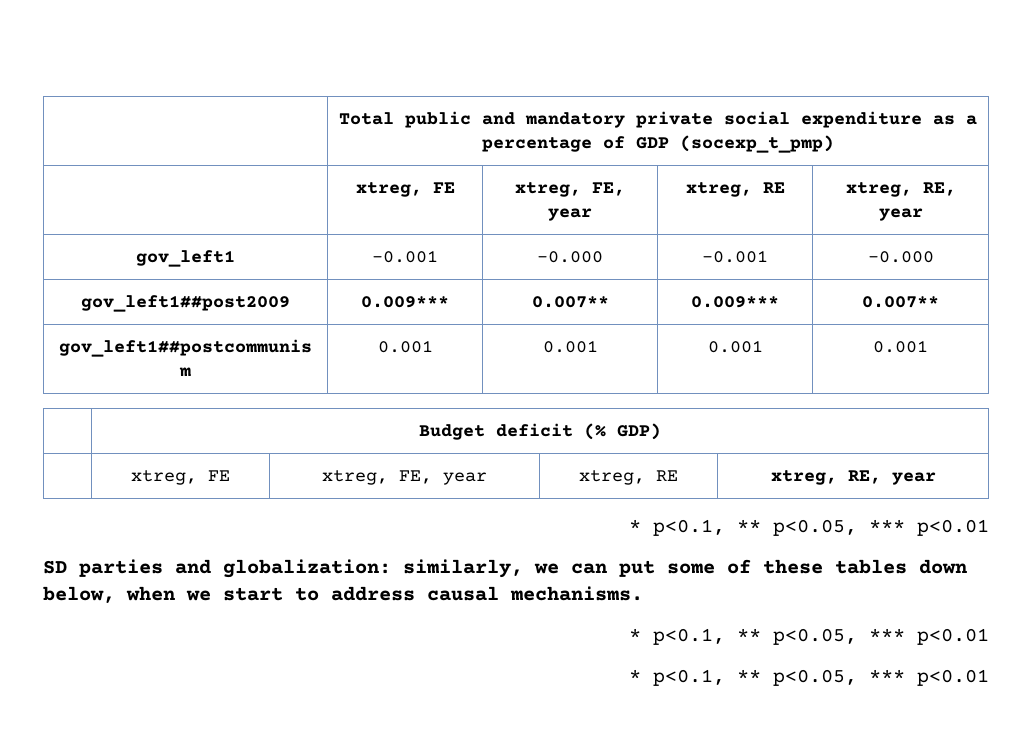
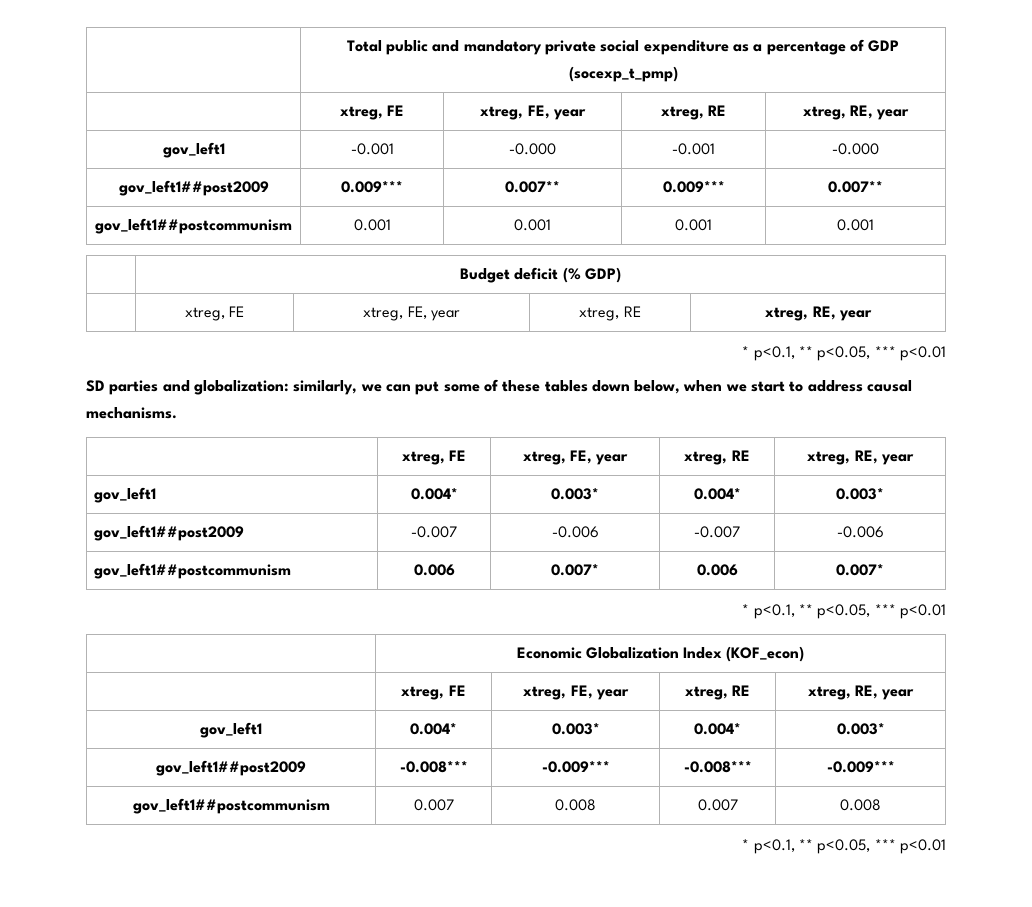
[629,628,989,645] // * p<0.1, ** p<0.05, *** p<0.01 -> [401,450,467,465] [522,450,629,465] [684,450,750,465] [807,450,914,465] [94,487,157,503] [410,488,458,500] [551,488,599,500] [693,488,741,500] [836,488,884,500] [94,525,245,541] [411,526,457,538] [551,526,599,538] [694,526,740,538] [836,526,884,538] [94,563,292,579] [413,564,455,576] [551,564,599,576] [696,564,738,576] [836,564,884,576] [742,604,947,619] [516,646,805,662] [401,685,466,700] [523,685,629,700] [684,685,751,700] [807,685,915,700] [200,722,262,738] [410,723,457,735] [551,723,600,735] [694,723,741,735] [836,723,885,735] [156,760,306,776] [399,761,468,773] [541,761,610,773] [683,761,752,773] [826,761,895,773] [132,798,330,814] [413,799,454,811] [555,799,596,811] [697,799,738,811] [840,799,881,811] // | xtreg, FE | xtreg, FE, year | xtreg, RE | xtreg, RE, year // gov_left1 | 0.004* | 0.003* | 0.004* | 0.003* // gov_left1##post2009 | -0.007 | -0.006 | -0.007 | -0.006 // gov_left1##postcommunism | 0.006 | 0.007* | 0.006 | 0.007* // * p<0.1, ** p<0.05, *** p<0.01 // | Economic Globalization Index (KOF_econ) // | xtreg, FE | xtreg, FE, year | xtreg, RE | xtreg, RE, year // gov_left1 | 0.004* | 0.003* | 0.004* | 0.003* // gov_left1##post2009 | -0.008*** | -0.009*** | -0.008*** | -0.009*** // gov_left1##postcommunism | 0.007 | 0.008 | 0.007 | 0.008

